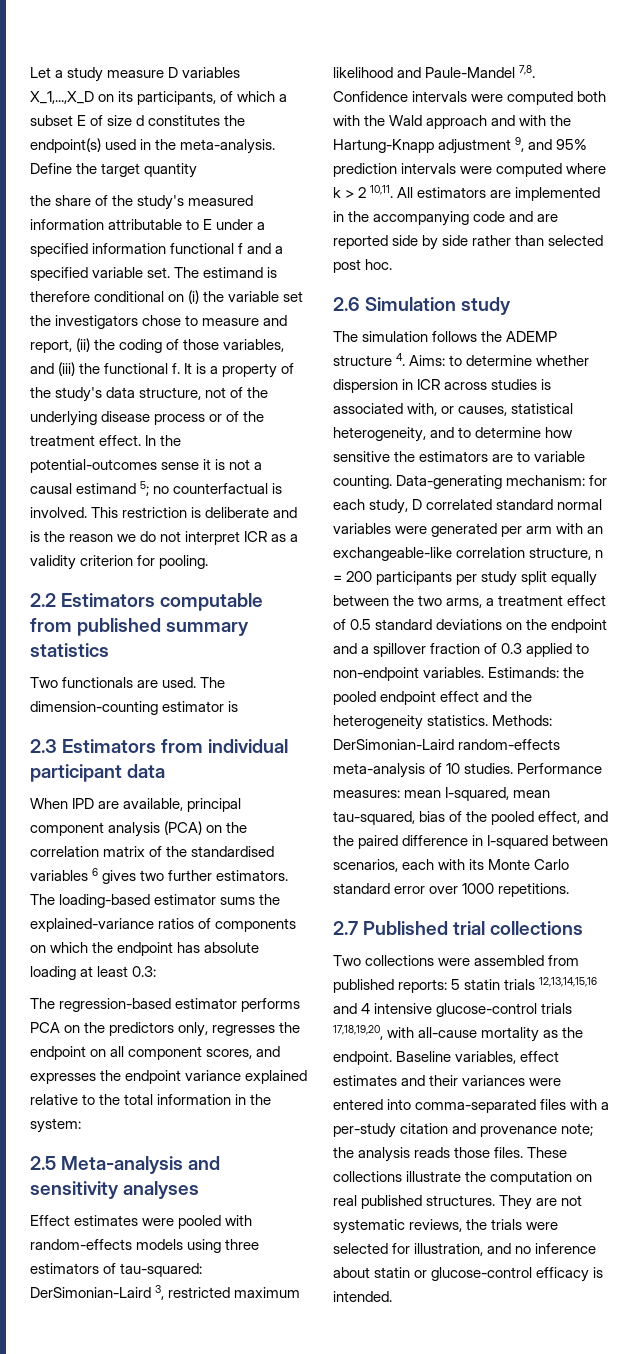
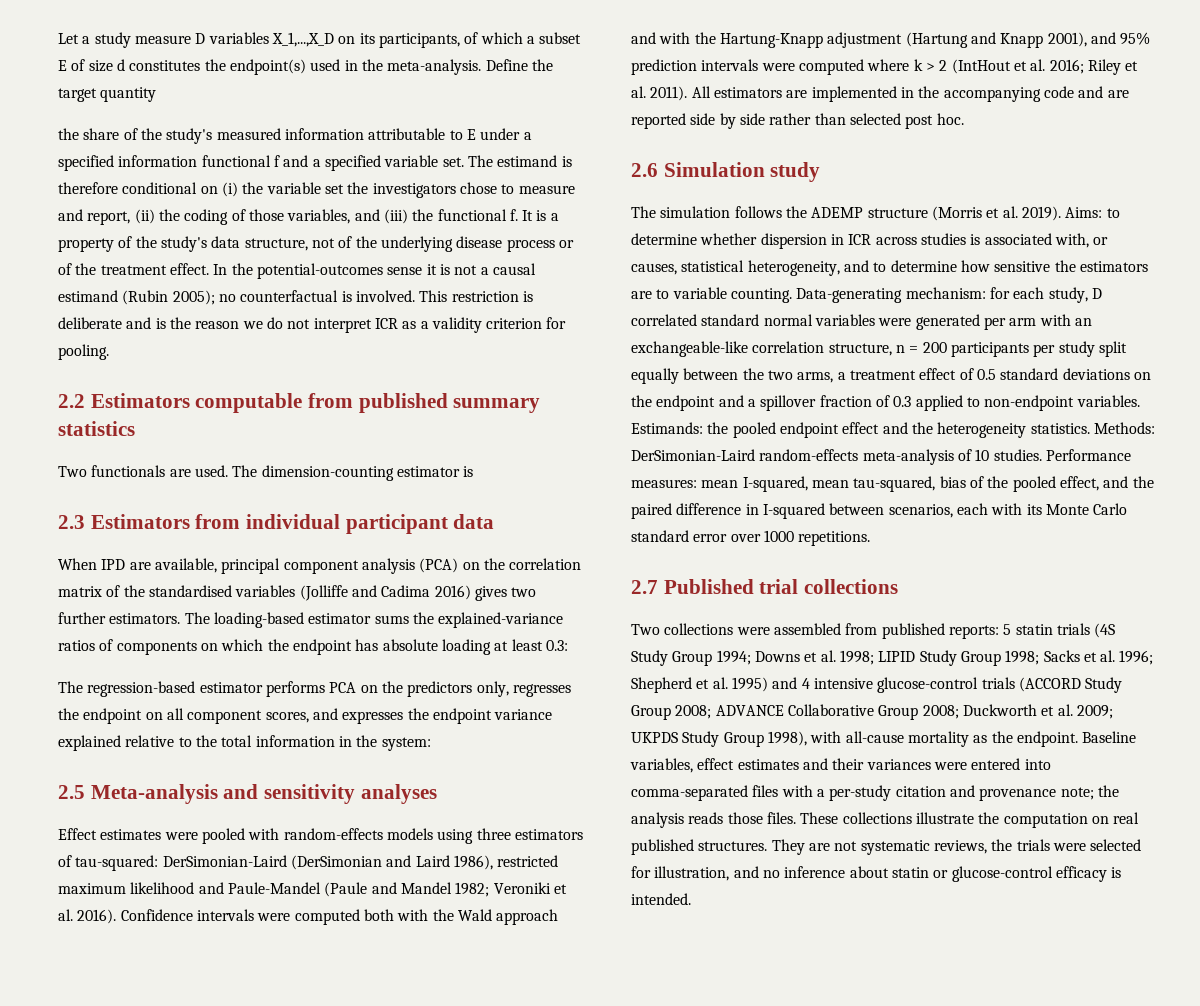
[140,481,150,496] 5; -> [122,290,215,305] (Rubin 2005);
[92,868,99,876] 6 -> [299,585,471,601] (Jolliffe and Cadima 2016)
[155,1285,165,1300] 3, -> [290,855,493,870] (DerSimonian and Laird 1986),
[519,65,536,78] 7,8. -> [324,882,567,897] [58,909,117,924] (Paule and Mandel 1982; Veroniki et al. 2016).
[515,137,525,152] 9, -> [905,32,1087,48] (Hartung and Knapp 2001),
[370,185,394,198] 10,11. -> [951,59,1139,75] [631,86,688,101] (IntHout et al. 2016; Riley et al. 2011).
[396,353,406,366] 4. -> [931,206,1061,221] (Morris et al. 2019).
[539,977,598,987] 12,13,14,15,16 -> [1094,623,1116,638] [631,650,1154,666] [631,677,768,693] (4S Study Group 1994; Downs et al. 1998; LIPID Study Group 1998; Sacks et al. 1996; Shepherd et al. 1995)
[333,1025,383,1040] 17,18,19,20, -> [1018,677,1123,693] [631,704,1113,720] [631,731,807,747] (ACCORD Study Group 2008; ADVANCE Collaborative Group 2008; Duckworth et al. 2009; UKPDS Study Group 1998),

